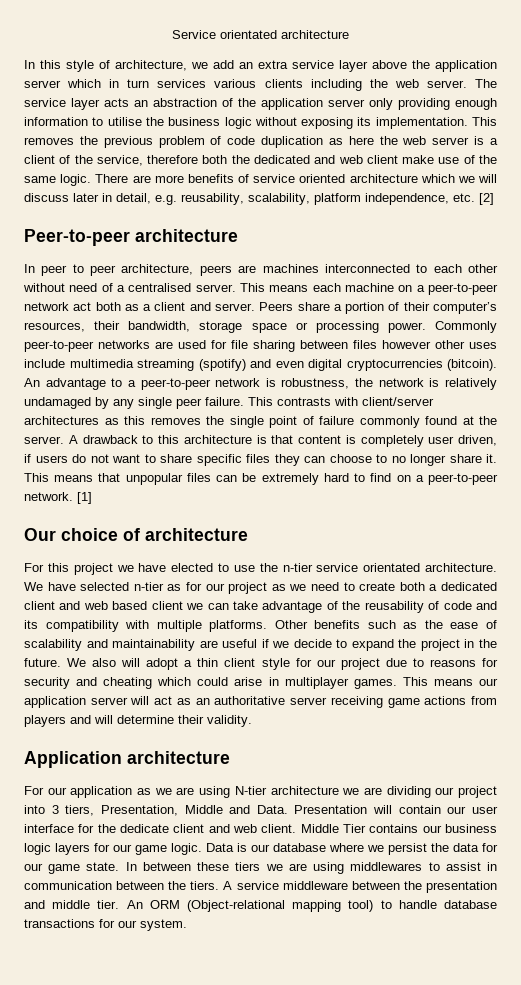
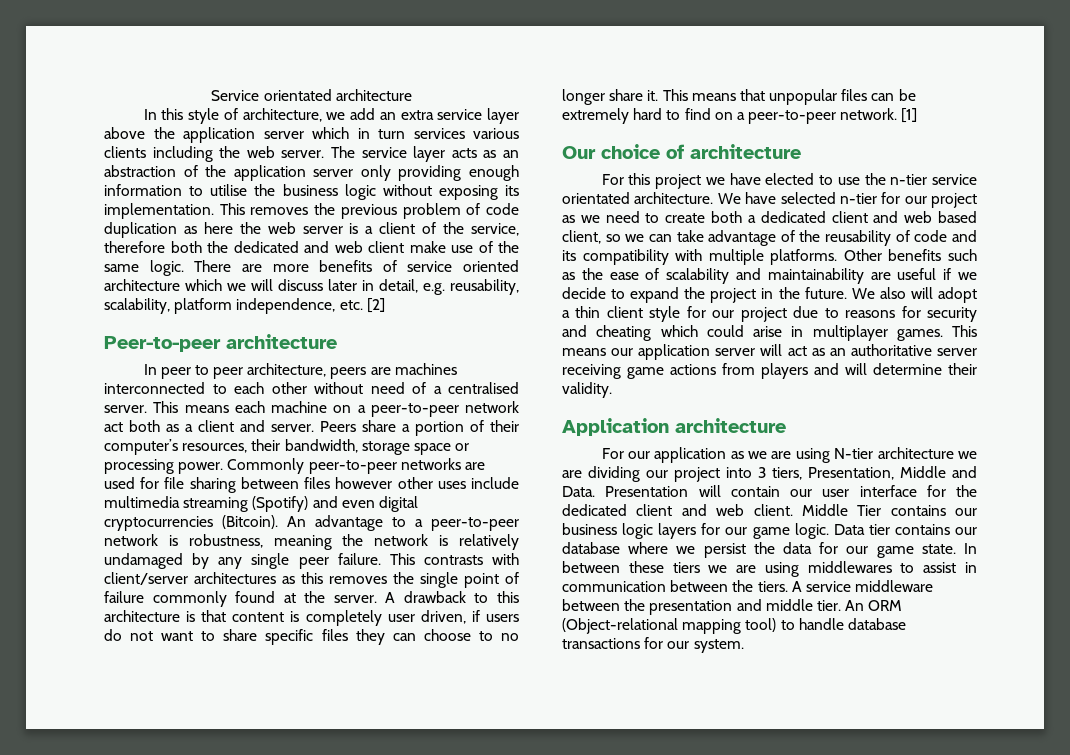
(129, 102) none -> [483,150,497,158] as
[198,359,246,371] (spotify) -> [252,496,309,512] (Spotify)
[447,359,497,371] (bitcoin). -> [222,515,278,529] (Bitcoin).
(350, 383) none -> [273,535,332,550] meaning
[167,584,182,591] as -> (877, 198) none
[151,601,183,610] client -> [562,230,621,244] client, so
[120,824,169,833] dedicate -> [562,504,627,516] dedicated
[237,843,247,852] is -> [868,524,950,535] tier contains

